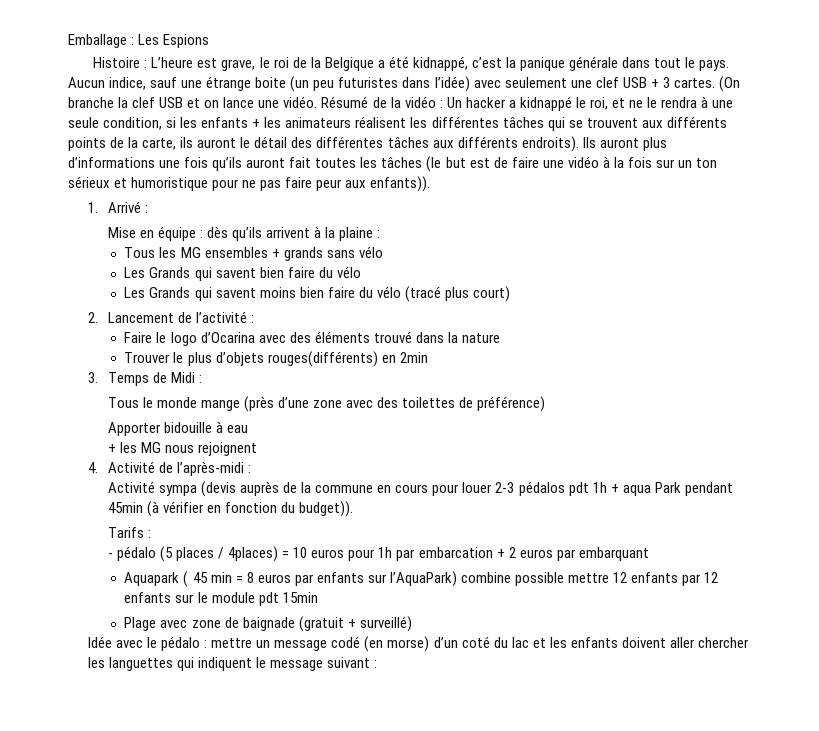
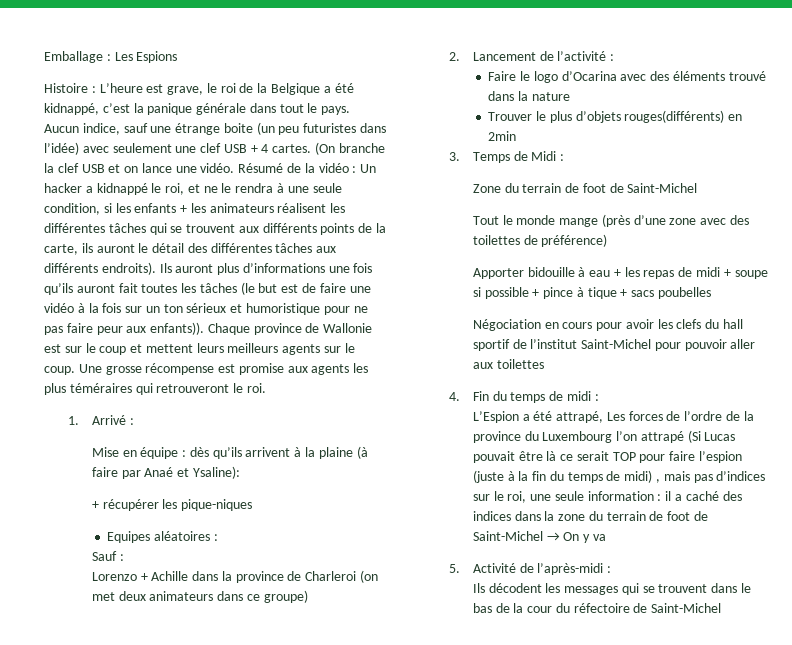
[662,77,670,88] 3 -> [261,144,269,153] 4
(431, 184) none -> [207,323,373,335] [44,343,355,355] [44,363,369,375] [44,383,266,395] Chaque province de Wallonie est sur le coup et mettent leurs meilleurs agents sur le coup. Une grosse récompense est promise aux agents les plus téméraires qui retrouveront le roi.
[377,230,381,238] [124,246,383,261] [124,266,361,281] [124,286,510,302] : // Tous les MG ensembles + grands sans vélo // Les Grands qui savent bien faire du vélo // Les Grands qui savent moins bien faire du vélo (tracé plus court) -> [356,446,368,459] [91,466,240,479] [91,499,253,511] [107,531,218,543] [91,551,124,561] [91,570,379,583] [91,590,308,603] (à faire par Anaé et Ysaline): // + récupérer les pique-niques // Equipes aléatoires : // Sauf : // Lorenzo + Achille dans la province de Charleroi (on met deux animateurs dans ce groupe)
[107,397,139,408] Tous -> [472,183,698,193] [472,216,499,225] Zone du terrain de foot de Saint-Michel // Tout
[107,442,258,456] [87,461,252,476] [107,481,733,497] [107,501,354,517] [107,527,151,538] [107,546,649,562] [124,571,719,587] [124,592,318,606] [124,616,412,632] [87,636,749,652] [87,657,378,671] // + les MG nous rejoignent // 4. Activité de l’après-midi : // Activité sympa (devis auprès de la commune en cours pour louer 2-3 pédalos pdt 1h + aqua Park pendant 45min (à vérifier en fonction du budget)). // Tarifs : // - pédalo (5 places / 4places) = 10 euros pour 1h par embarcation + 2 euros par embarquant // Aquapark ( 45 min = 8 euros par enfants sur l’AquaPark) combine possible mettre 12 enfants par 12 enfants sur le module pdt 15min // Plage avec zone de baignade (gratuit + surveillé) // Idée avec le pédalo : mettre un message codé (en morse) d’un coté du lac et les enfants doivent aller chercher les languettes qui indiquent le message suivant : -> [613,267,768,279] [472,287,712,299] [472,319,744,331] [472,339,756,351] [472,359,544,369] [448,391,599,403] [472,411,754,423] [472,430,736,443] [472,451,743,463] [472,470,766,483] [472,491,742,503] [472,511,709,521] [472,531,606,543] [448,563,612,575] [472,583,752,595] [472,603,722,613] + les repas de midi + soupe si possible + pince à tique + sacs poubelles // Négociation en cours pour avoir les clefs du hall sportif de l’institut Saint-Michel pour pouvoir aller aux toilettes // 4. Fin du temps de midi : // L’Espion a été attrapé, Les forces de l’ordre de la province du Luxembourg l’on attrapé (Si Lucas pouvait être là ce serait TOP pour faire l’espion (juste à la fin du temps de midi) , mais pas d’indices sur le roi, une seule information : il a caché des indices dans la zone du terrain de foot de Saint-Michel → On y va // 5. Activité de l’après-midi : // Ils décodent les messages qui se trouvent dans le bas de la cour du réfectoire de Saint-Michel

